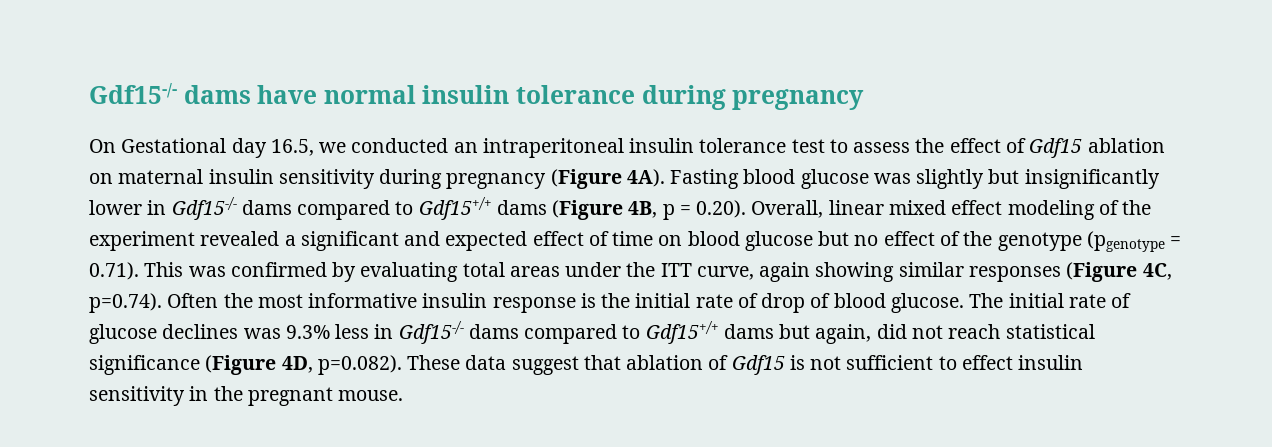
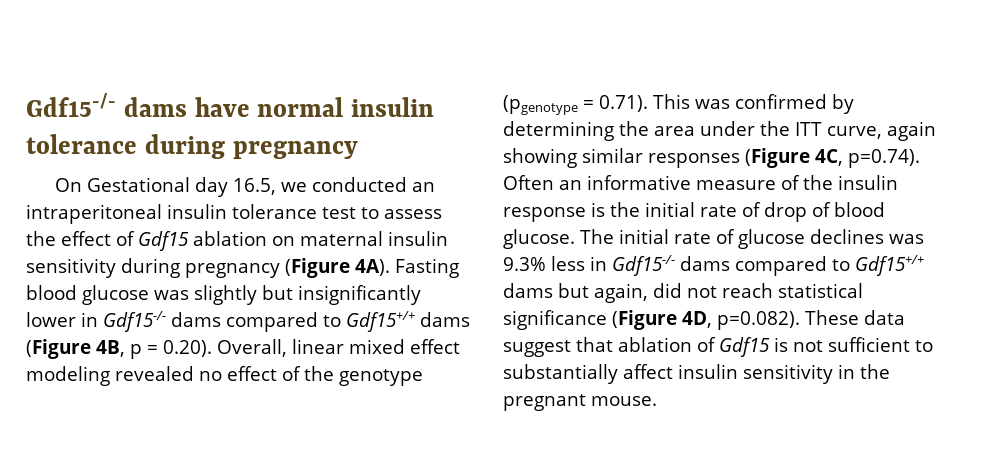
[1098,200,1152,215] [89,231,850,251] of the experiment revealed a significant and expected effect of time on blood glucose but -> [115,366,194,381] revealed
[360,262,560,282] evaluating total areas -> [503,121,695,141] determining the area
[223,293,418,308] the most informative -> [559,175,833,190] an informative measure of the
[961,355,1013,370] effect -> [503,364,673,384] substantially affect

